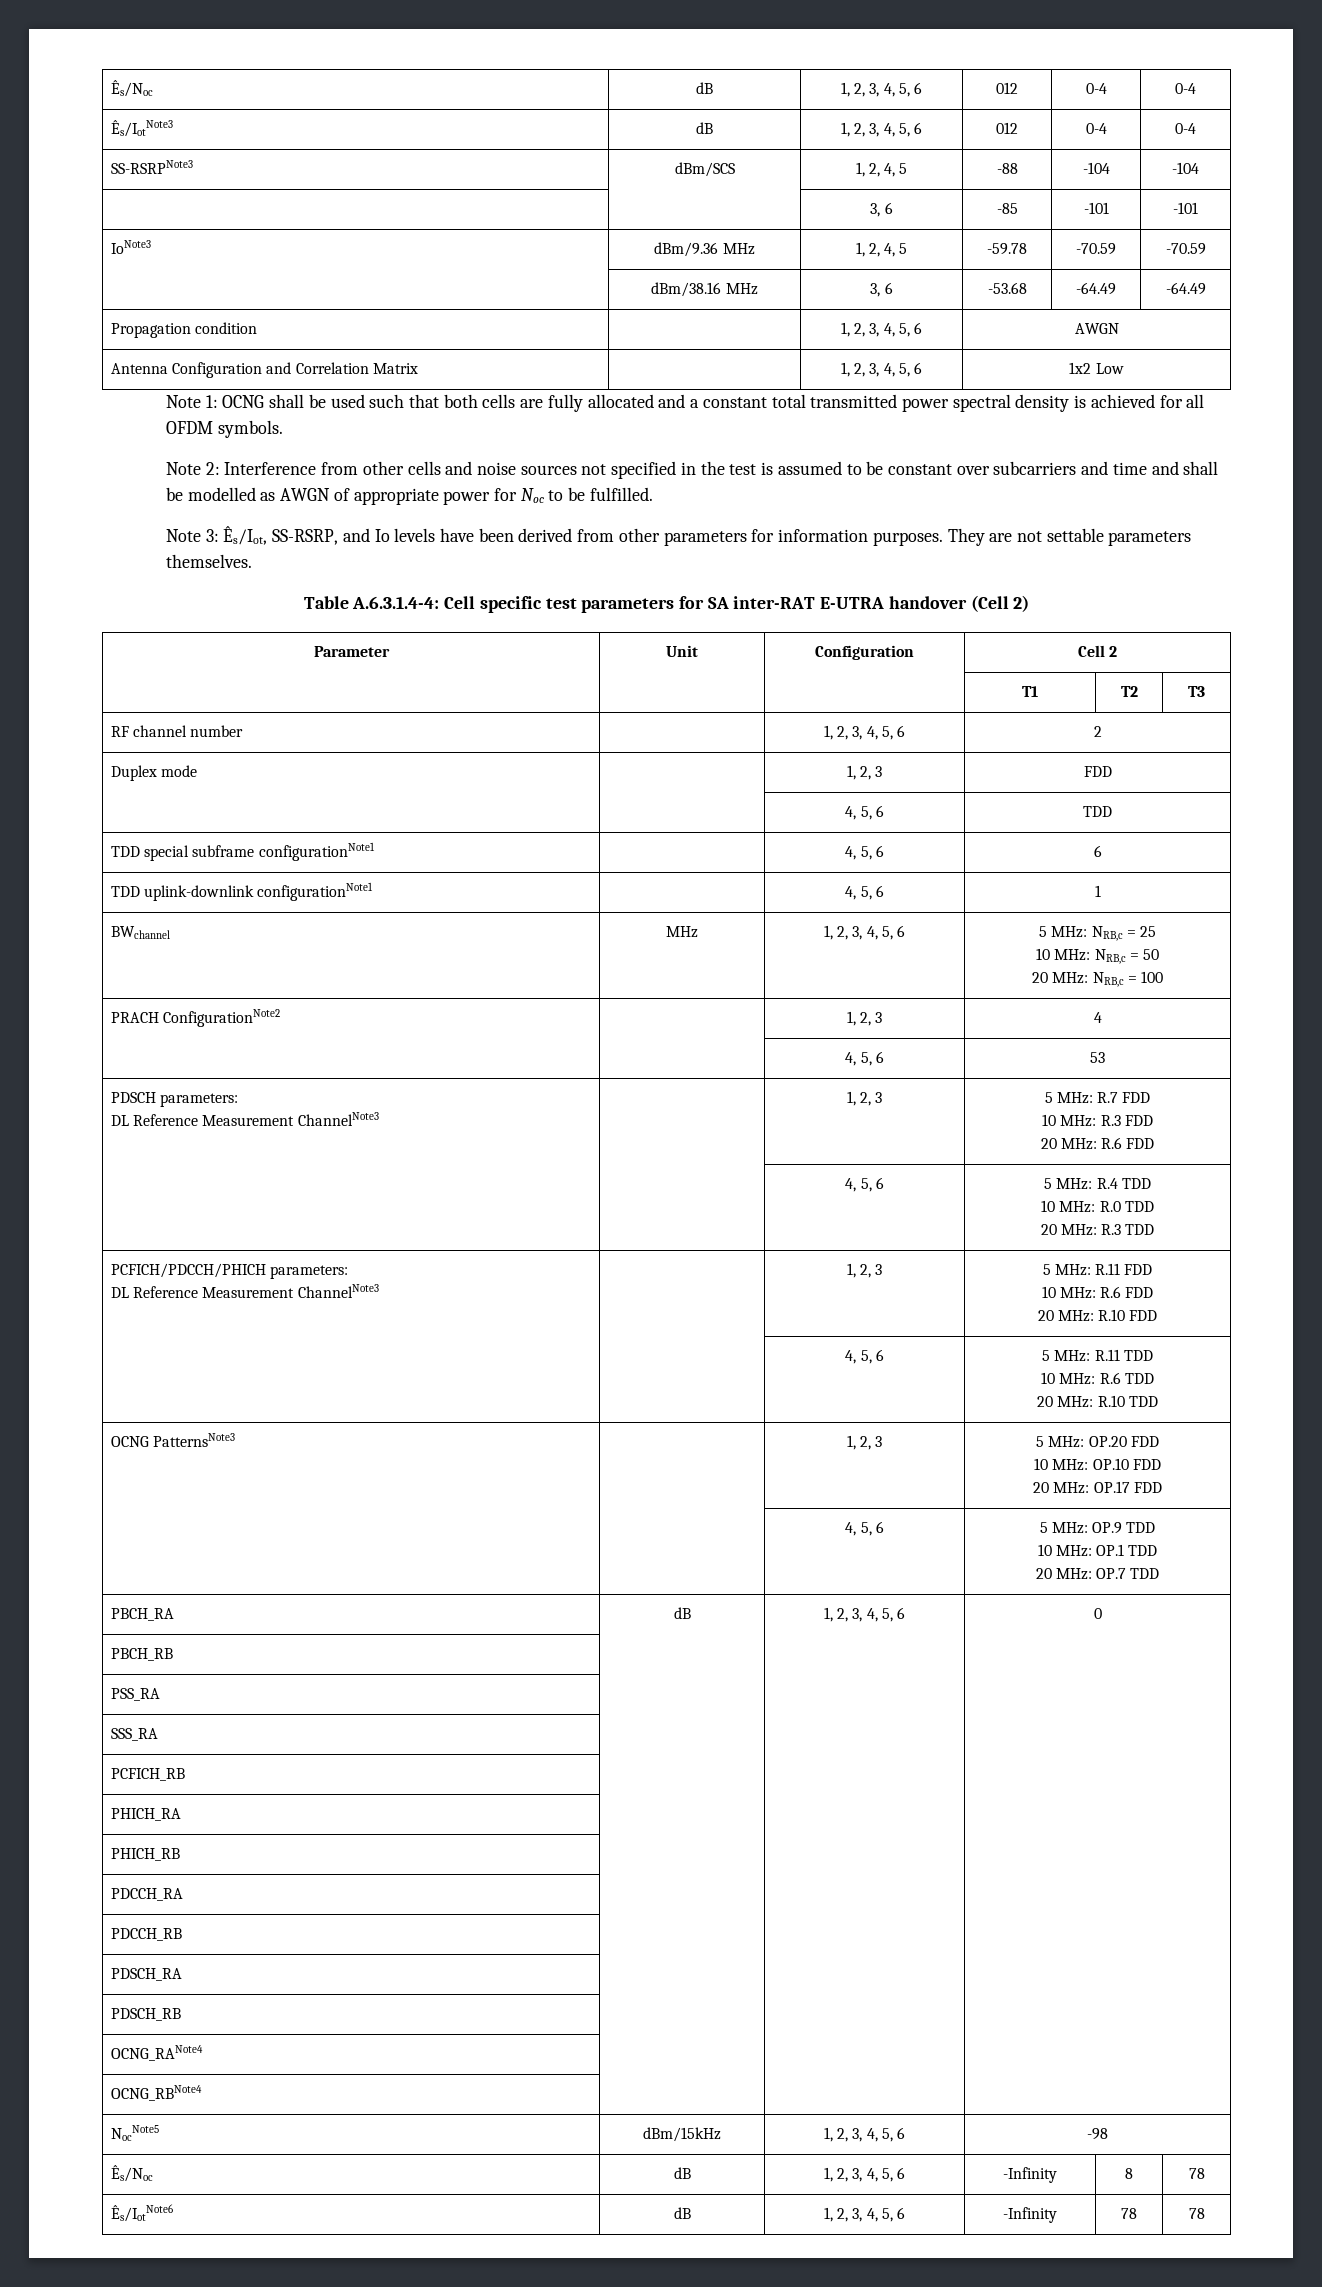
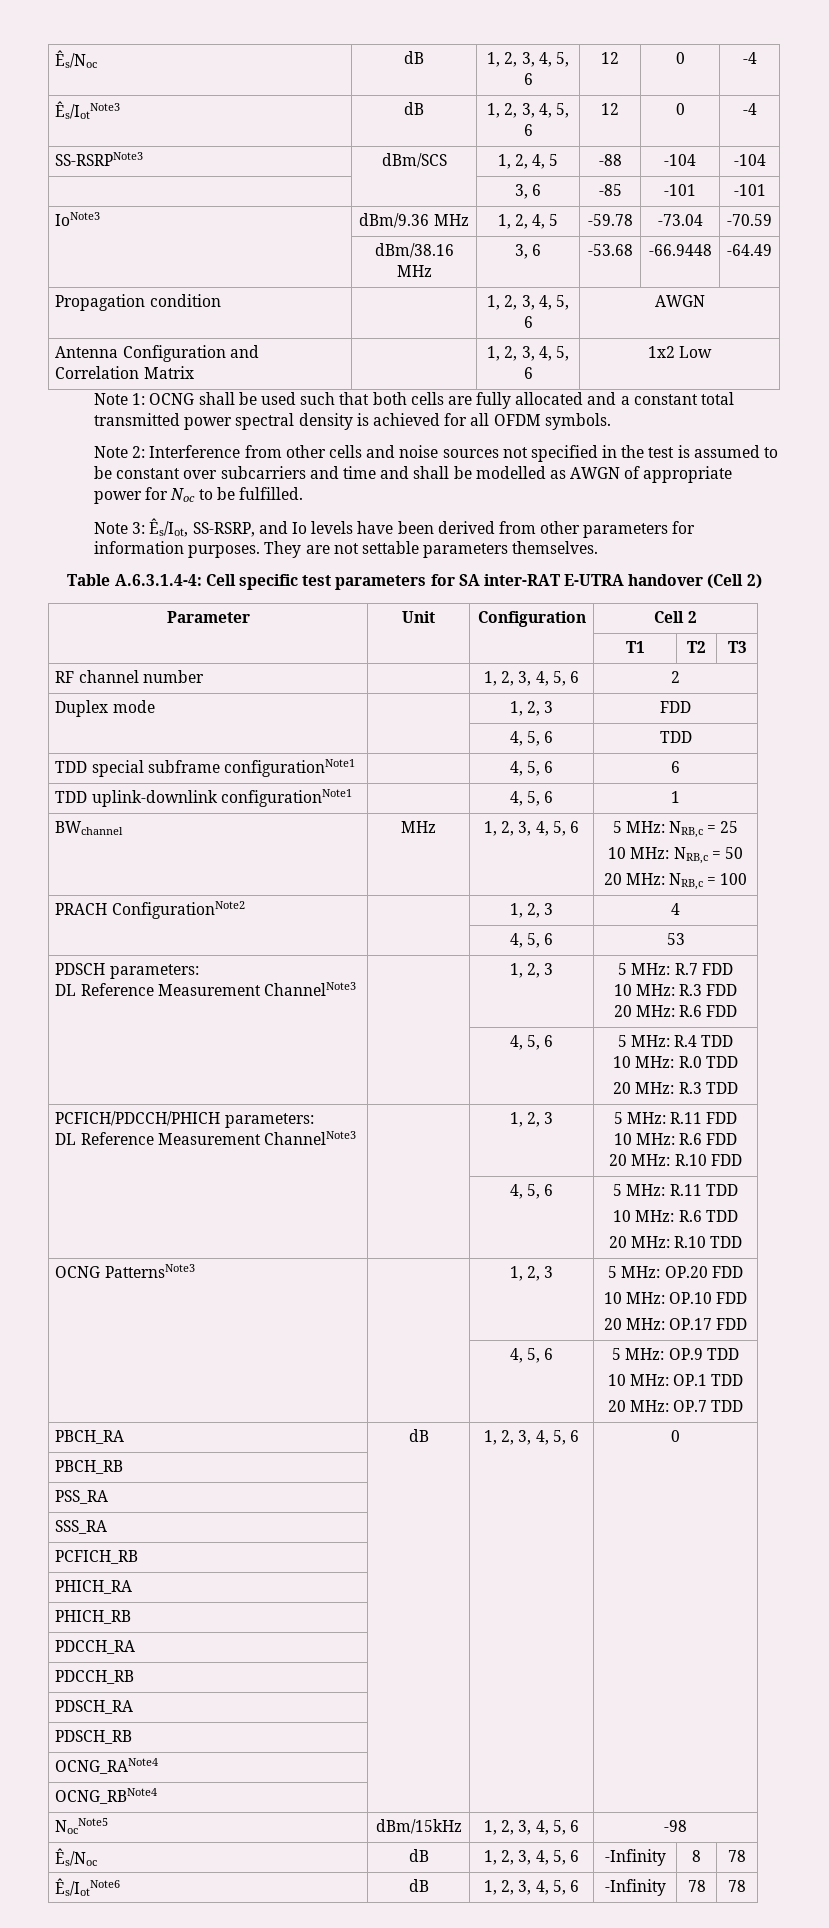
[110,80,153,97] [696,82,713,94] [840,82,923,97] [996,82,1018,94] [1085,83,1107,94] [1175,83,1196,94] Ês/Noc | dB | 1, 2, 3, 4, 5, 6 | 012 | 0-4 | 0-4 -> [55,50,98,68] [404,51,424,64] [487,52,569,67] [523,73,533,85] [601,52,619,64] [675,52,685,64] [742,52,757,64] Ês/Noc | dB | 1, 2, 3, 4, 5, 6 | 12 | 0 | -4
[996,122,1018,134] [1085,123,1107,134] [1175,123,1196,134] 012 | 0-4 | 0-4 -> [601,103,619,115] [675,103,685,115] [742,103,757,115] 12 | 0 | -4
[1076,243,1116,255] -70.59 -> [657,214,703,226] -73.04
[1076,282,1116,295] -64.49 -> [648,244,712,256] -66.9448

